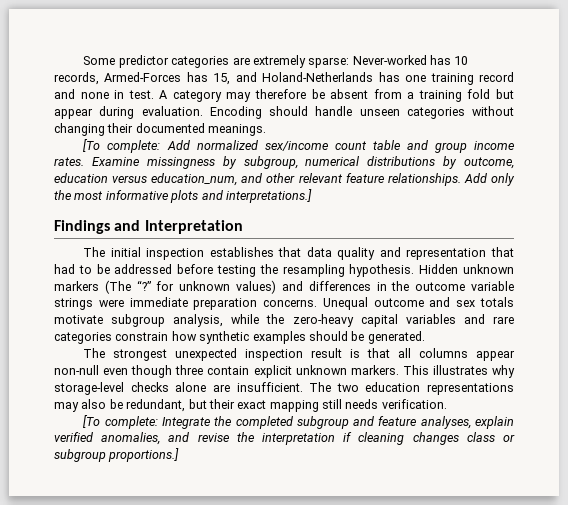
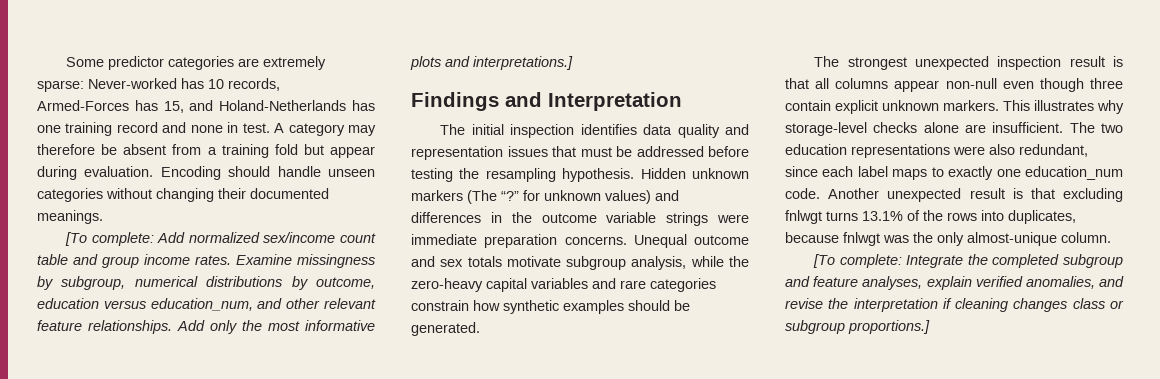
[209,247,302,257] establishes that -> [580,124,637,135] identifies
[490,247,514,257] [54,264,92,274] that had to -> [507,146,612,157] issues that must
[54,399,447,412] may also be redundant, but their exact mapping still needs verification. -> [953,144,1088,157] [785,166,1123,180] [785,188,1123,202] [785,210,1076,224] [785,232,1111,246] were also redundant, since each label maps to exactly one education_num code. Another unexpected result is that excluding fnlwgt turns 13.1% of the rows into duplicates, because fnlwgt was the only almost-unique column.

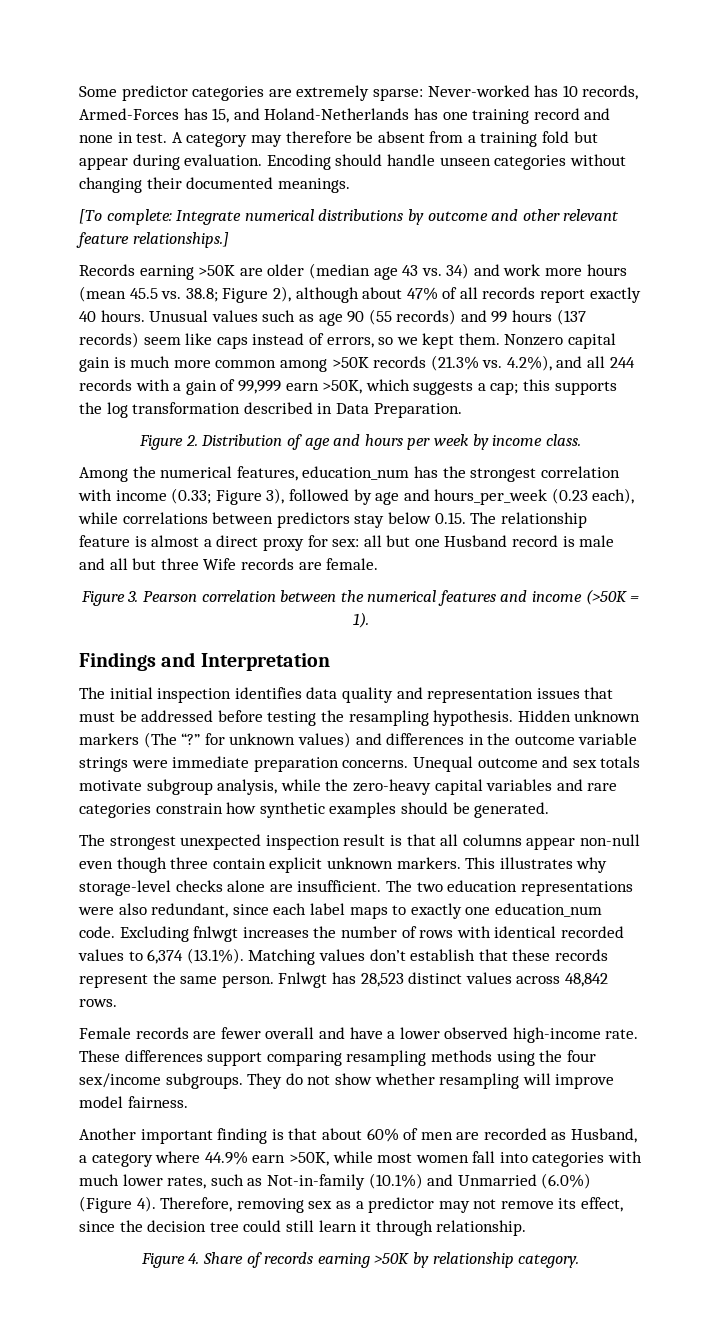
[157,232,376,243] [37,254,375,268] [37,276,375,290] [37,298,377,311] [37,320,375,334] [410,56,573,70] Add normalized sex/income count table and group income rates. Examine missingness by subgroup, numerical distributions by outcome, education versus education_num, and other relevant feature relationships. Add only the most informative plots and interpretations.] -> [176,209,620,225] [76,232,229,248] [79,263,627,280] [79,286,641,303] [79,309,586,326] [79,332,617,349] [79,355,635,372] [79,379,617,395] [79,402,462,418] [139,434,581,450] [79,466,620,482] [78,488,635,505] [78,512,587,528] [79,535,615,551] [79,558,379,570] [80,589,640,606] [352,612,369,628] Integrate numerical distributions by outcome and other relevant feature relationships.] // Records earning >50K are older (median age 43 vs. 34) and work more hours (mean 45.5 vs. 38.8; Figure 2), although about 47% of all records report exactly 40 hours. Unusual values such as age 90 (55 records) and 99 hours (137 records) seem like caps instead of errors, so we kept them. Nonzero capital gain is much more common among >50K records (21.3% vs. 4.2%), and all 244 records with a gain of 99,999 earn >50K, which suggests a cap; this supports the log transformation described in Data Preparation. // Figure 2. Distribution of age and hours per week by income class. // Among the numerical features, education_num has the strongest correlation with income (0.33; Figure 3), followed by age and hours_per_week (0.23 each), while correlations between predictors stay below 0.15. The relationship feature is almost a direct proxy for sex: all but one Husband record is male and all but three Wife records are female. // Figure 3. Pearson correlation between the numerical features and income (>50K = 1).
[828,188,1123,202] [785,210,1076,224] [785,232,1111,246] [813,254,1123,268] [785,276,1124,290] [785,298,1124,312] [785,320,930,334] Another unexpected result is that excluding fnlwgt turns 13.1% of the rows into duplicates, because fnlwgt was the only almost-unique column. // [To complete: Integrate the completed subgroup and feature analyses, explain verified anomalies, and revise the interpretation if cleaning changes class or subgroup proportions.] -> [119,926,624,942] [78,948,608,965] [79,972,608,988] [79,999,117,1007] [79,1027,639,1043] [79,1050,596,1066] [79,1073,615,1089] [79,1096,188,1108] [79,1128,638,1144] [79,1151,643,1167] [79,1173,592,1190] [79,1196,624,1213] [79,1220,527,1236] [140,1252,580,1268] Excluding fnlwgt increases the number of rows with identical recorded values to 6,374 (13.1%). Matching values don’t establish that these records represent the same person. Fnlwgt has 28,523 distinct values across 48,842 rows. // Female records are fewer overall and have a lower observed high-income rate. These differences support comparing resampling methods using the four sex/income subgroups. They do not show whether resampling will improve model fairness. // Another important finding is that about 60% of men are recorded as Husband, a category where 44.9% earn >50K, while most women fall into categories with much lower rates, such as Not-in-family (10.1%) and Unmarried (6.0%) (Figure 4). Therefore, removing sex as a predictor may not remove its effect, since the decision tree could still learn it through relationship. // Figure 4. Share of records earning >50K by relationship category.

